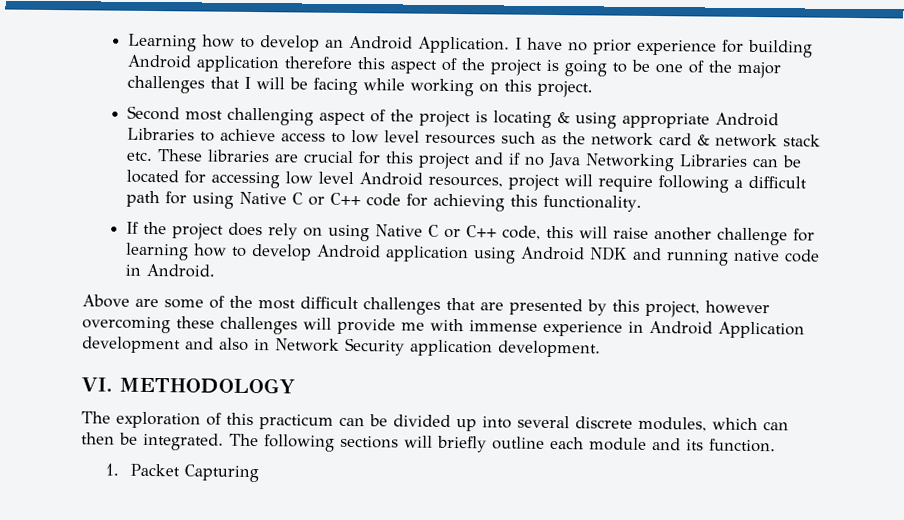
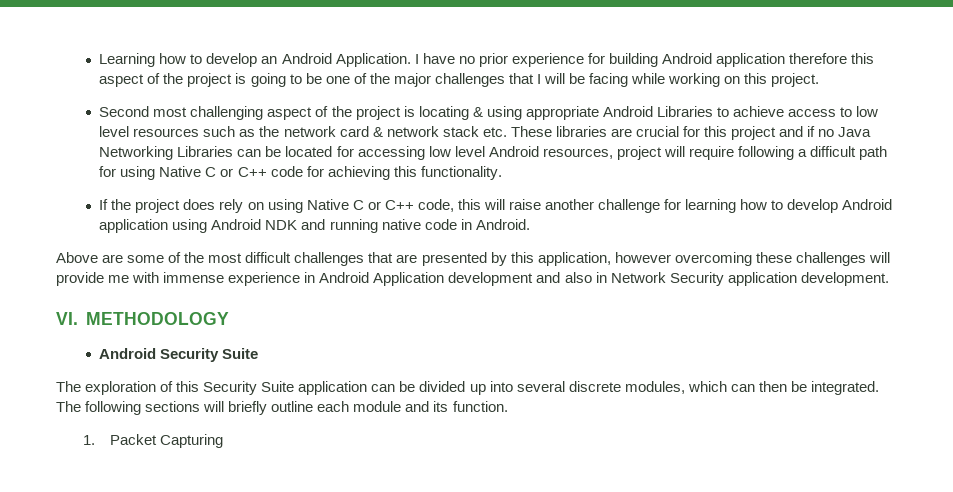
[645,300,700,318] project, -> [537,252,611,266] application,
(296, 385) none -> [99,348,259,362] // Android Security Suite
[259,414,334,430] practicum -> [203,381,368,395] Security Suite application

